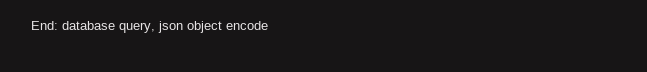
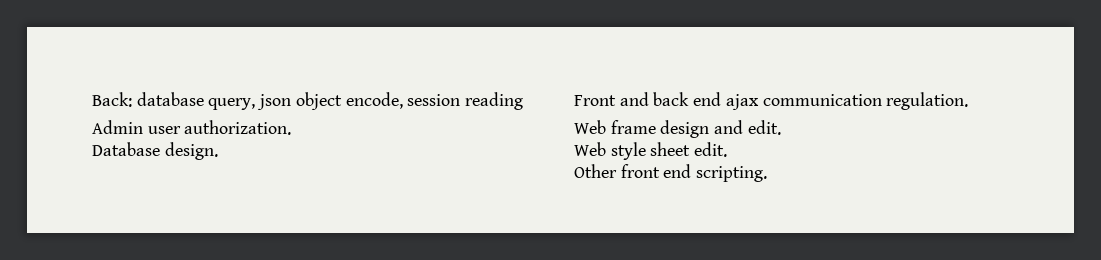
[31,21,58,30] End: -> [92,92,132,107] Back:
[226,21,268,30] encode -> [345,92,524,110] [92,120,292,135] [92,142,218,160] [574,92,969,110] [574,120,781,138] [574,142,728,160] [574,164,768,182] encode, session reading // Admin user authorization. // Database design. // Front and back end ajax communication regulation. // Web frame design and edit. // Web style sheet edit. // Other front end scripting.

